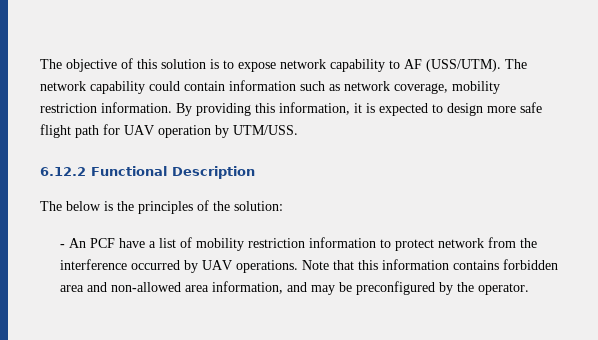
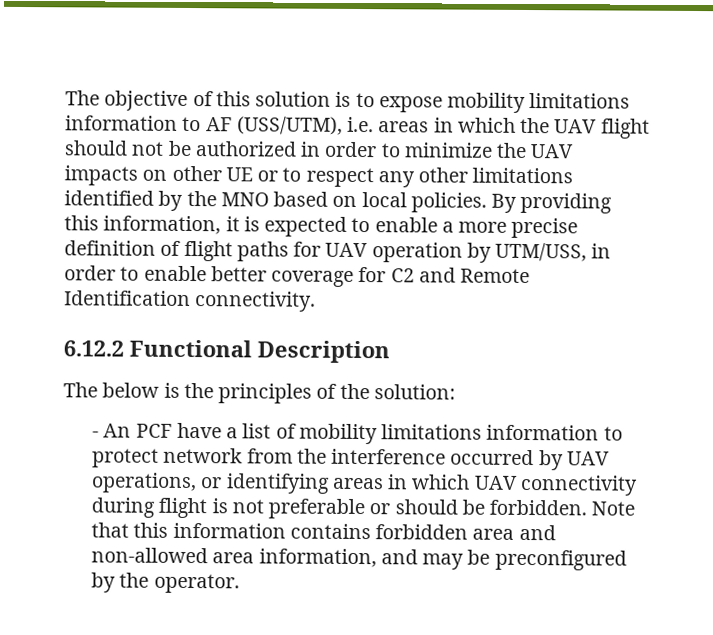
[280,59,527,72] [40,80,500,94] [40,102,172,113] network capability to AF (USS/UTM). The network capability could contain information such as network coverage, mobility restriction information. -> [447,92,631,114] [65,115,650,139] [64,140,575,159] [64,165,574,188] [64,190,487,213] mobility limitations information to AF (USS/UTM), i.e. areas in which the UAV flight should not be authorized in order to minimize the UAV impacts on other UE or to respect any other limitations identified by the MNO based on local policies.
[447,102,542,116] [40,124,298,138] design more safe flight path for UAV operation by UTM/USS. -> [374,217,579,239] [64,240,612,263] [64,265,531,287] [64,290,317,312] enable a more precise definition of flight paths for UAV operation by UTM/USS, in order to enable better coverage for C2 and Remote Identification connectivity.
[247,238,305,248] restriction -> [381,424,483,440] limitations
[235,260,298,273] operations. -> [91,472,638,496] [91,497,588,520] operations, or identifying areas in which UAV connectivity during flight is not preferable or should be forbidden.

